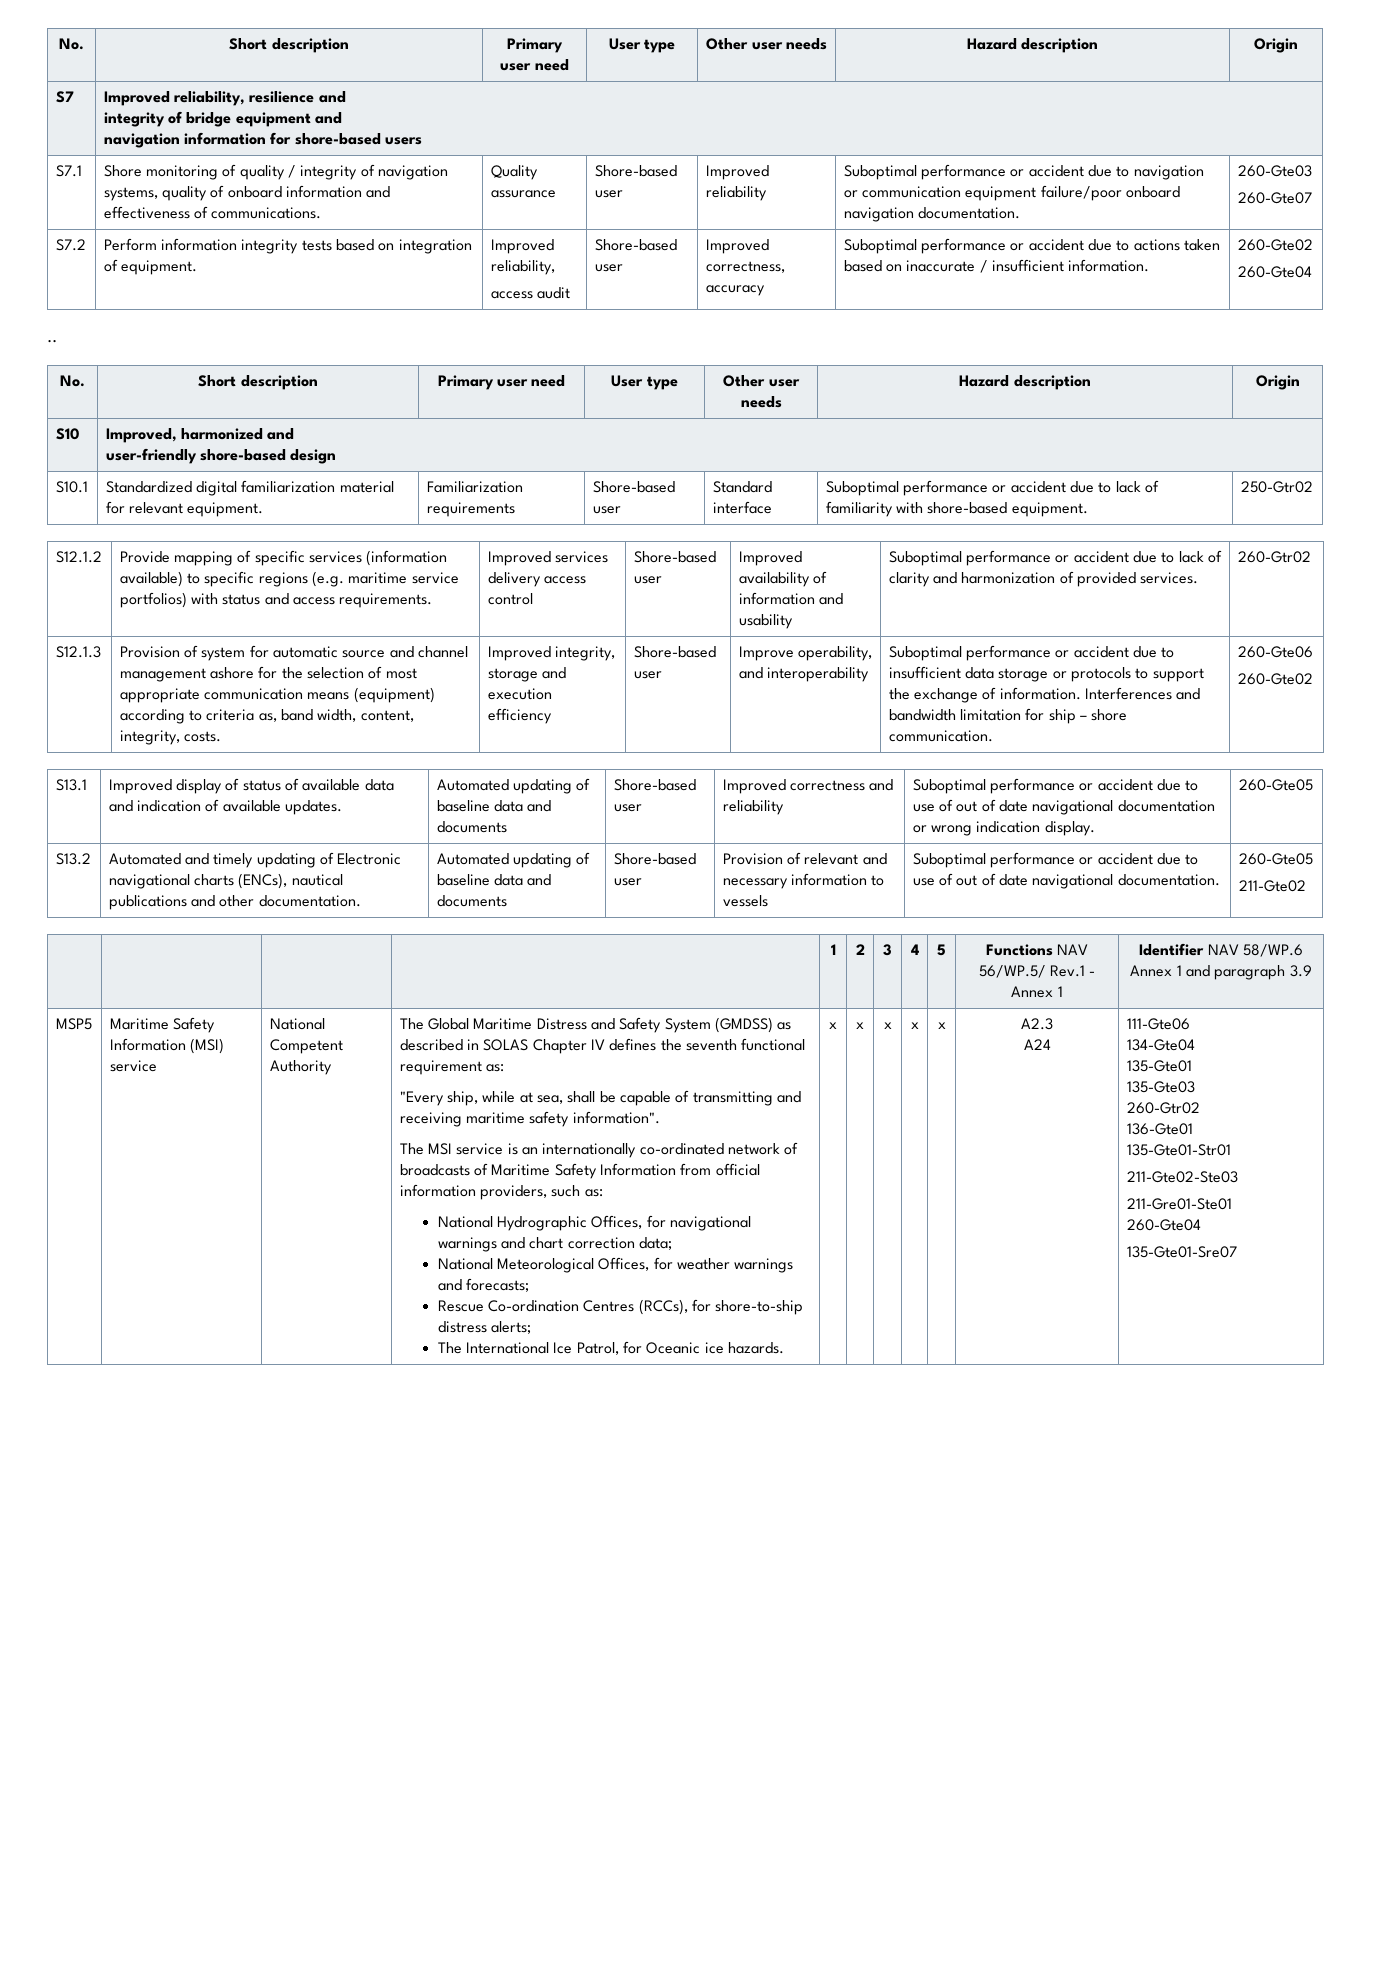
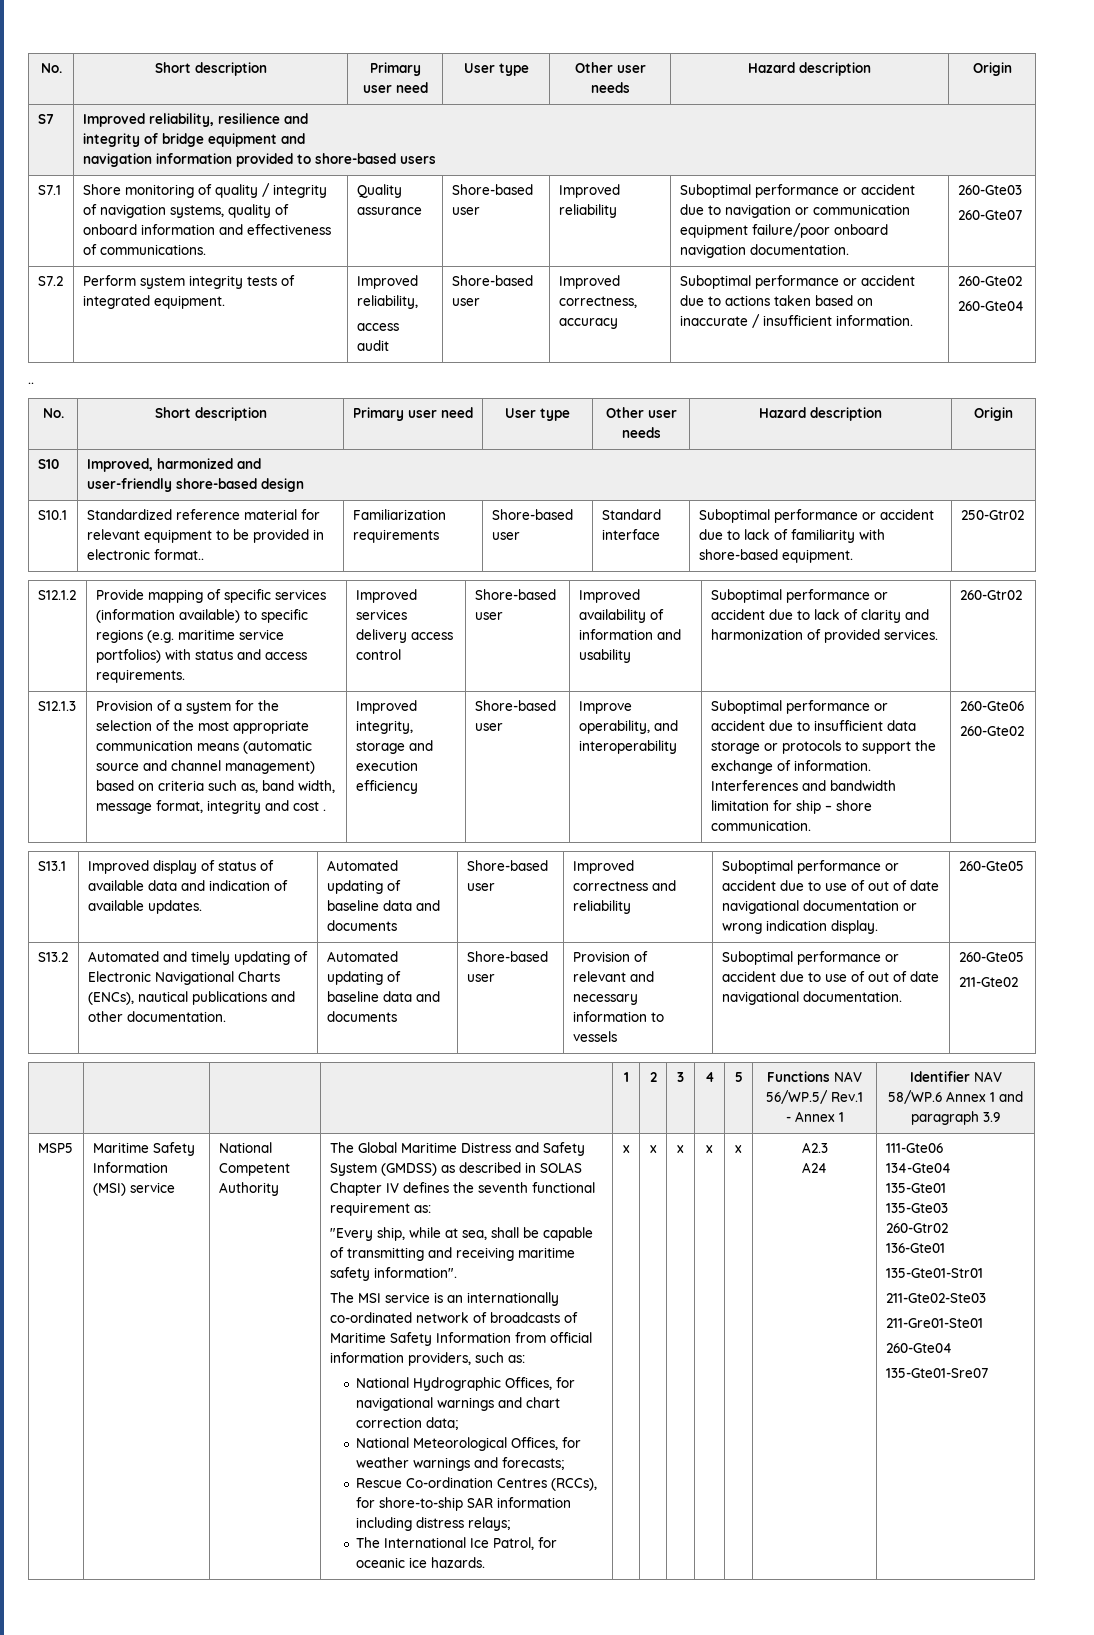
[270,132,292,145] for -> [235,153,311,167] provided to
[161,238,238,251] information -> [139,276,185,289] system
[336,239,472,254] [103,259,118,272] based on integration of -> [280,275,295,286] [82,295,150,309] of integrated
[196,480,336,496] digital familiarization -> [175,509,240,520] reference
[187,502,264,517] equipment. -> [143,529,324,543] [86,549,204,560] equipment to be provided in electronic format..
(199, 651) none -> [173,703,182,711] a
[273,646,468,658] [119,666,278,682] automatic source and channel management ashore for -> (254, 705) none
(383, 672) none -> [172,720,194,731] the
[353,687,435,703] [119,709,414,724] [119,730,222,745] (equipment) according to criteria as, band width, content, integrity, costs. -> [242,740,312,754] [95,760,315,774] [95,780,335,793] [95,800,326,814] (automatic source and channel management) based on criteria such as, band width, message format, integrity and cost .
[108,874,235,889] navigational charts -> [154,971,280,985] Navigational Charts
[437,1321,532,1334] distress alerts; -> [467,1497,572,1508] [356,1517,511,1531] SAR information including distress relays;
[646,1342,701,1354] Oceanic -> [356,1557,406,1568] oceanic

